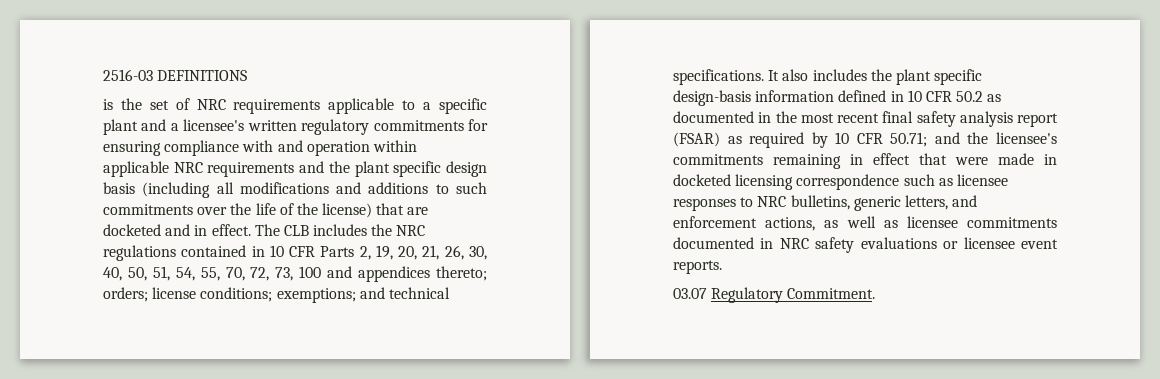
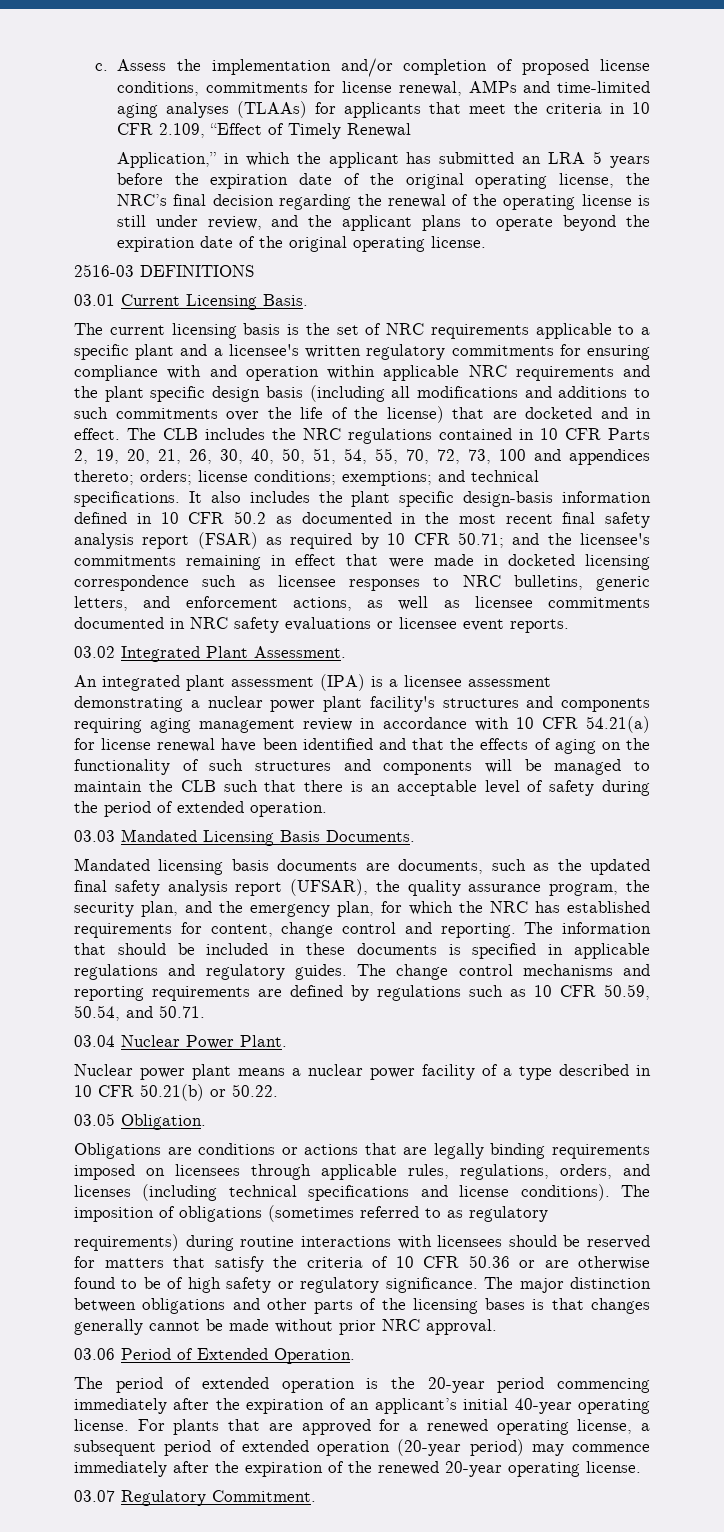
[103,69,248,81] 2516-03 DEFINITIONS // -> [95,58,650,77] [116,80,650,96] [116,101,650,118] [116,123,411,139] [116,151,650,168] [116,173,651,189] [116,194,650,210] [116,215,650,231] [116,236,486,252] [74,264,254,277] [74,294,308,310] [74,323,281,339] c. Assess the implementation and/or completion of proposed license conditions, commitments for license renewal, AMPs and time-limited aging analyses (TLAAs) for applicants that meet the criteria in 10 CFR 2.109, “Effect of Timely Renewal // Application,” in which the applicant has submitted an LRA 5 years before the expiration date of the original operating license, the NRC’s final decision regarding the renewal of the operating license is still under review, and the applicant plans to operate beyond the expiration date of the original operating license. // 2516-03 DEFINITIONS // 03.01 Current Licensing Basis. // The current licensing basis
(722, 267) none -> [74,646,346,662] [74,674,551,691] [74,696,650,712] [74,716,650,733] [74,738,650,754] [74,759,651,775] [74,780,650,796] [74,801,327,817] [74,829,415,846] [74,858,651,875] [74,879,650,896] [74,901,650,917] [74,922,651,938] [74,943,650,959] [74,964,650,980] [74,984,650,1001] [74,1005,205,1021] [74,1035,287,1049] [74,1064,651,1080] [74,1084,278,1101] [74,1113,206,1130] [74,1143,650,1159] [74,1164,650,1180] [74,1184,651,1201] [74,1205,548,1222] [74,1234,650,1251] [74,1255,650,1272] [74,1277,651,1293] [74,1298,650,1314] [74,1319,497,1335] [74,1348,355,1364] [74,1377,650,1393] [74,1398,651,1414] [74,1419,651,1435] [74,1439,650,1456] [74,1461,641,1477] // 03.02 Integrated Plant Assessment. // An integrated plant assessment (IPA) is a licensee assessment demonstrating a nuclear power plant facility's structures and components requiring aging management review in accordance with 10 CFR 54.21(a) for license renewal have been identified and that the effects of aging on the functionality of such structures and components will be managed to maintain the CLB such that there is an acceptable level of safety during the period of extended operation. // 03.03 Mandated Licensing Basis Documents. // Mandated licensing basis documents are documents, such as the updated final safety analysis report (UFSAR), the quality assurance program, the security plan, and the emergency plan, for which the NRC has established requirements for content, change control and reporting. The information that should be included in these documents is specified in applicable regulations and regulatory guides. The change control mechanisms and reporting requirements are defined by regulations such as 10 CFR 50.59, 50.54, and 50.71. // 03.04 Nuclear Power Plant. // Nuclear power plant means a nuclear power facility of a type described in 10 CFR 50.21(b) or 50.22. // 03.05 Obligation. // Obligations are conditions or actions that are legally binding requirements imposed on licensees through applicable rules, regulations, orders, and licenses (including technical specifications and license conditions). The imposition of obligations (sometimes referred to as regulatory // requirements) during routine interactions with licensees should be reserved for matters that satisfy the criteria of 10 CFR 50.36 or are otherwise found to be of high safety or regulatory significance. The major distinction between obligations and other parts of the licensing bases is that changes generally cannot be made without prior NRC approval. // 03.06 Period of Extended Operation. // The period of extended operation is the 20-year period commencing immediately after the expiration of an applicant’s initial 40-year operating license. For plants that are approved for a renewed operating license, a subsequent period of extended operation (20-year period) may commence immediately after the expiration of the renewed 20-year operating license.

